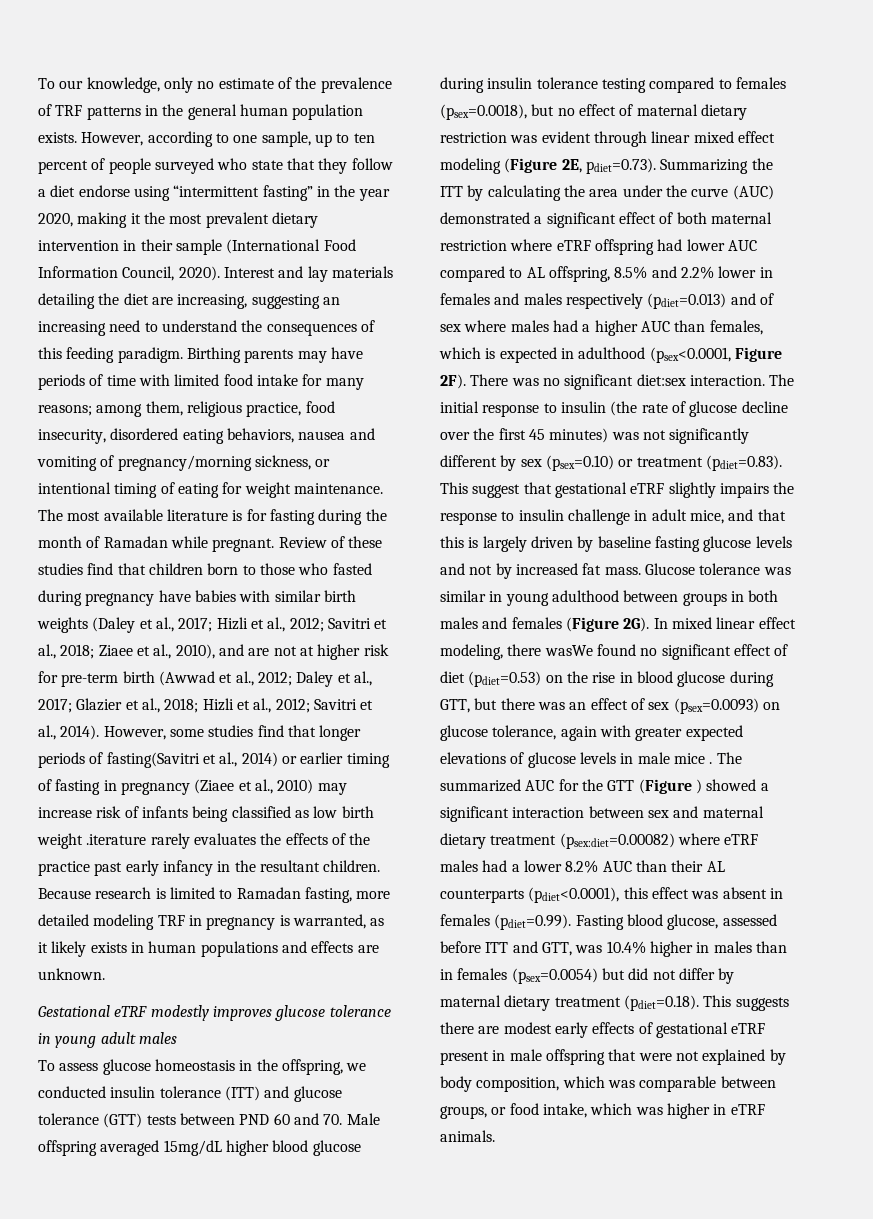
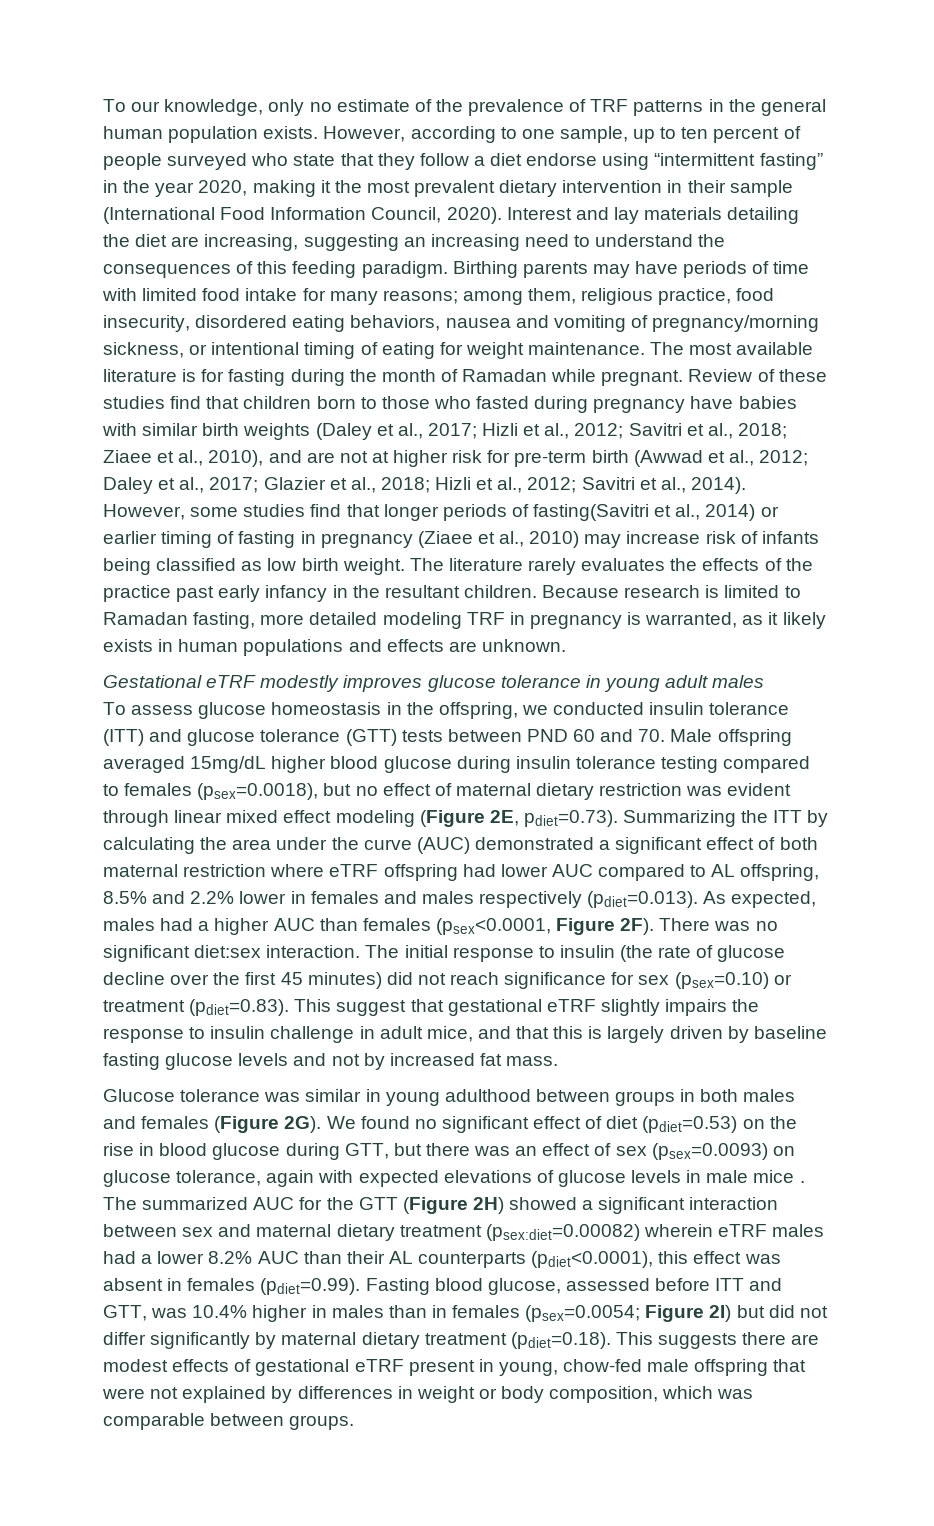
[37,833,147,849] weight .iterature -> [342,558,523,575] weight. The literature
[647,293,774,309] [440,320,507,332] (pdiet=0.013) and of sex where -> [587,891,817,908] (pdiet=0.013). As expected,
[709,320,763,335] [439,347,646,363] females, which is expected in adulthood -> [362,918,431,931] females
[611,428,750,444] [440,455,517,471] was not significantly different by -> [386,972,635,989] did not reach significance for
(641, 571) none -> (559, 1061) //
[653,617,796,629] [440,644,593,660] In mixed linear effect modeling, there wasWe -> [326,1116,356,1129] We
[635,727,683,741] greater -> (354, 1176) none
[695,779,702,794] ) -> [472,1197,504,1214] 2H)
[677,833,720,845] where -> [643,1224,713,1237] wherein
[511,968,598,984] (psex=0.0054) -> [525,1305,732,1322] (psex=0.0054; Figure 2I)
(715, 974) none -> [150,1332,251,1349] significantly
[554,1022,588,1038] early -> (168, 1365) none
(506, 1055) none -> [498,1359,643,1376] young, chow-fed
(786, 1057) none -> [297,1386,497,1403] differences in weight or
[440,1103,765,1119] [440,1130,495,1142] groups, or food intake, which was higher in eTRF animals. -> [289,1415,355,1430] groups.

